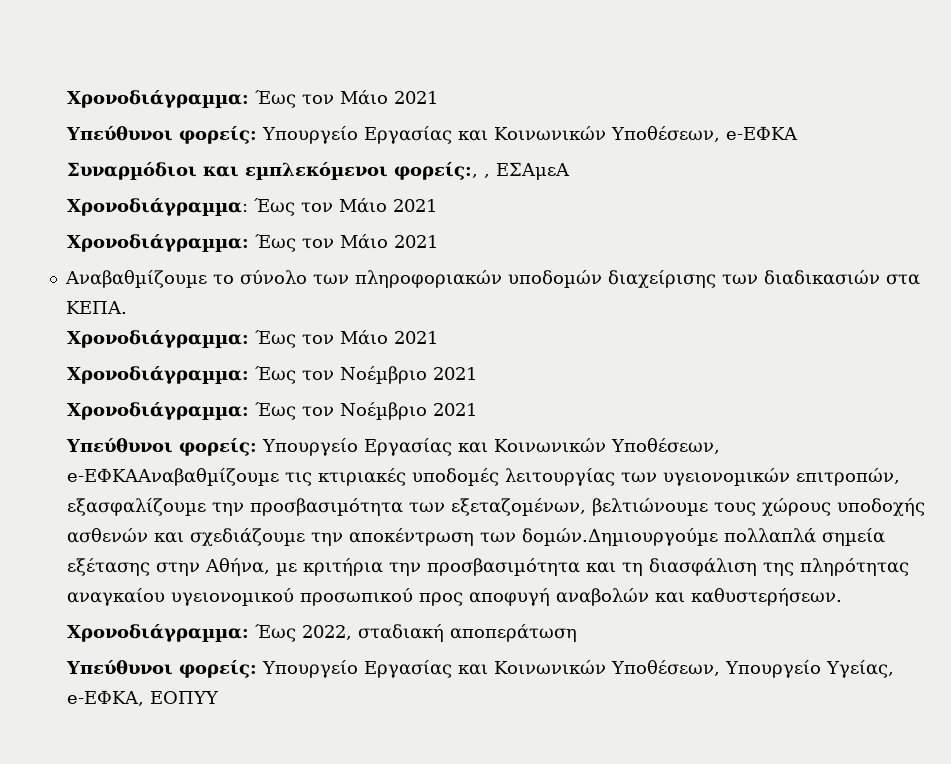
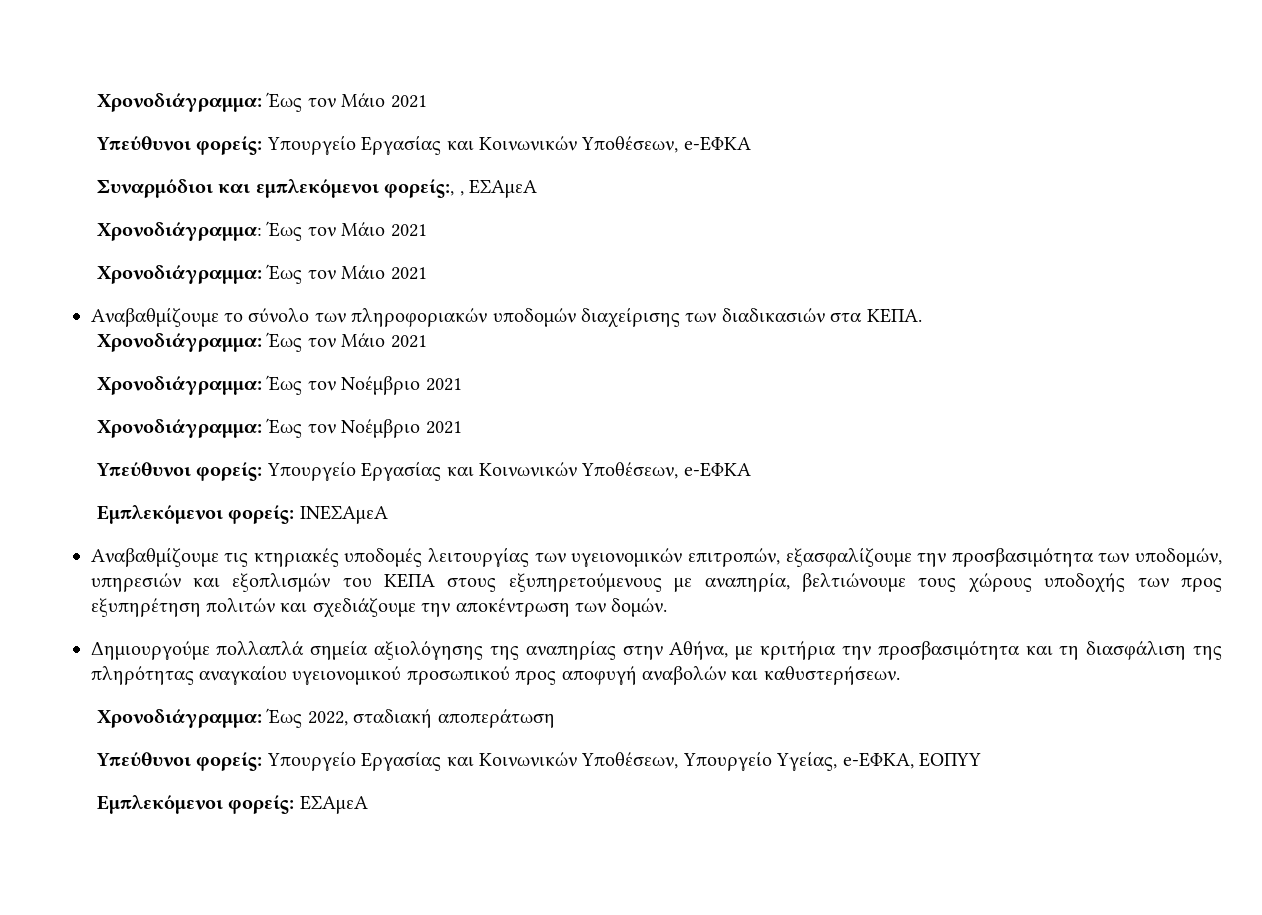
[66,468,406,486] e-ΕΦΚΑΑναβαθµίζουµε τις κτιριακές -> [683,462,751,477] [97,505,388,524] [90,547,339,567] e-ΕΦΚΑ // Εμπλεκόμενοι φορείς: ΙΝΕΣΑμεΑ // Αναβαθµίζουµε τις κτηριακές
[450,498,925,516] [66,528,148,543] εξεταζοµένων, βελτιώνουµε τους χώρους υποδοχής ασθενών -> [1135,548,1223,567] [90,572,1222,593] [90,598,275,617] υποδομών, υπηρεσιών και εξοπλισμών του ΚΕΠΑ στους εξυπηρετούμενους με αναπηρία, βελτιώνουµε τους χώρους υποδοχής των προς εξυπηρέτηση πολιτών
[521,528,885,546] [66,558,150,576] δοµών.Δηµιουργούµε πολλαπλά σηµεία εξέτασης -> [611,598,668,617] [90,640,616,660] δοµών. // Δηµιουργούµε πολλαπλά σηµεία αξιολόγησης της αναπηρίας
(219, 697) none -> [97,795,368,814] // Εμπλεκόμενοι φορείς: ΕΣΑμεΑ

